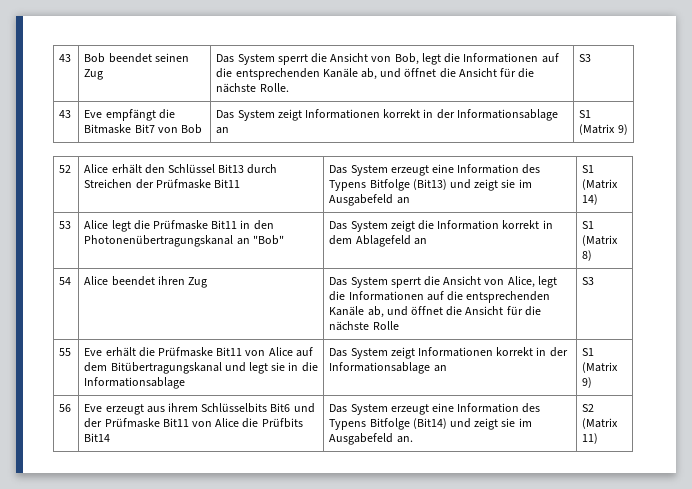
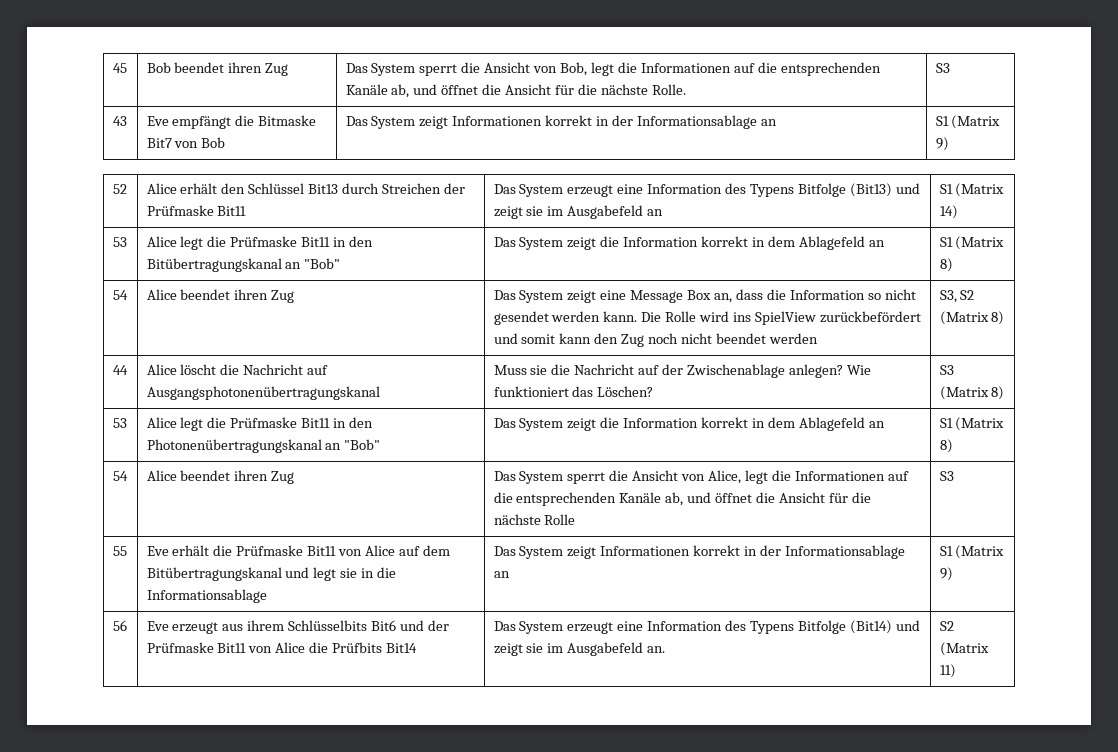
[59,54,72,62] 43 -> [112,63,127,73] 45
[154,53,189,62] seinen -> [228,62,263,73] ihren
(599, 199) none -> [112,237,127,247] [146,236,374,250] [146,258,341,272] [493,236,885,250] [939,236,1005,250] [939,258,953,272] [112,290,128,300] [146,289,295,303] [493,289,916,303] [493,311,921,325] [493,333,818,347] [939,290,975,303] [939,311,1005,325] [112,365,128,375] [146,364,329,375] [146,386,380,400] [493,364,871,378] [493,386,654,397] [939,365,954,375] [939,386,1005,400] // 53 | Alice legt die Prüfmaske Bit11 in den Bitübertragungskanal an "Bob" | Das System zeigt die Information korrekt in dem Ablagefeld an | S1 (Matrix 8) // 54 | Alice beendet ihren Zug | Das System zeigt eine Message Box an, dass die Information so nicht gesendet werden kann. Die Rolle wird ins SpielView zurückbefördert und somit kann den Zug noch nicht beendet werden | S3, S2 (Matrix 8) // 44 | Alice löscht die Nachricht auf Ausgangsphotonenübertragungskanal | Muss sie die Nachricht auf der Zwischenablage anlegen? Wie funktioniert das Löschen? | S3 (Matrix 8)

